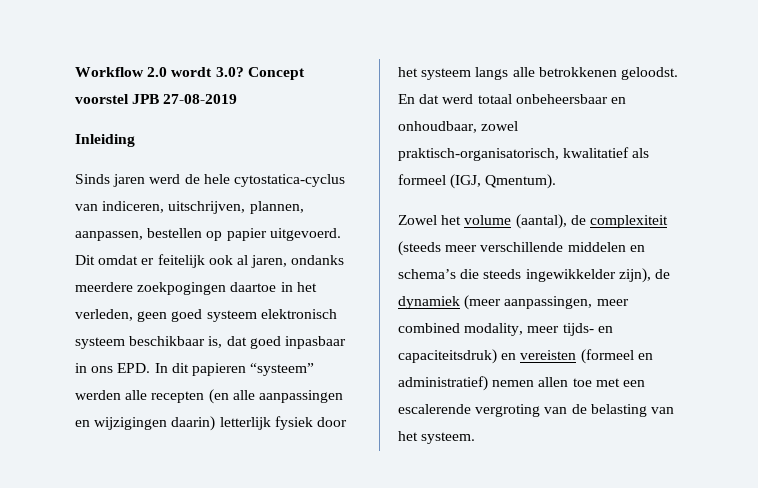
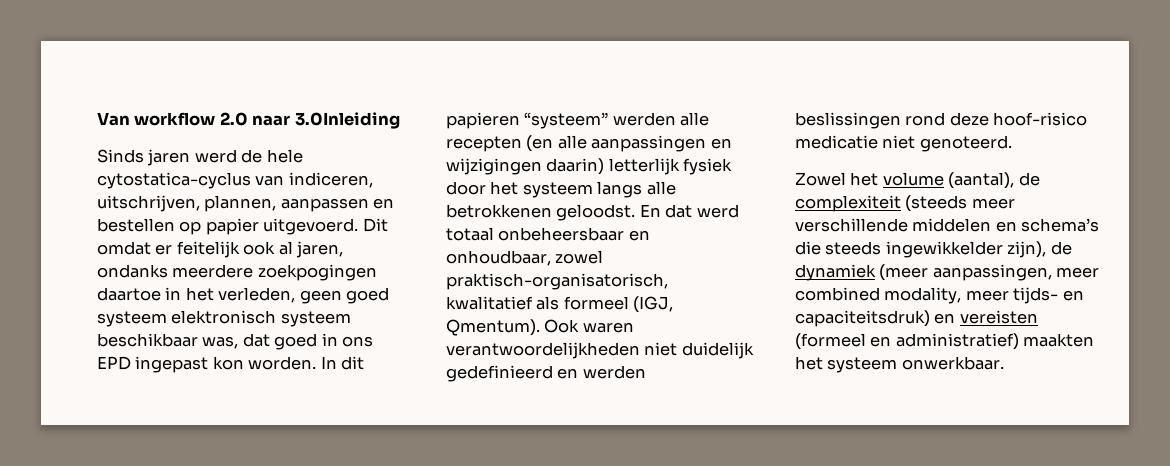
[75,67,305,80] [75,94,238,104] [75,134,135,147] Workflow 2.0 wordt 3.0? Concept voorstel JPB 27-08-2019 // Inleiding -> [97,112,400,129] Van workflow 2.0 naar 3.0Inleiding
[75,231,143,241] aanpassen, -> [280,198,395,212] aanpassen en
[208,336,223,348] is, -> [202,336,239,349] was,
[284,336,346,349] inpasbaar -> (318, 341) none
[117,363,151,373] EPD. -> [97,356,317,373] EPD ingepast kon worden.
(557, 181) none -> [544,319,634,333] [446,342,754,359] [446,365,646,382] [795,112,1088,129] [795,135,1012,152] Ook waren verantwoordelijkheden niet duidelijk gedefinieerd en werden beslissingen rond deze hoof-risico medicatie niet genoteerd.
[492,377,645,387] [398,404,674,417] [398,431,476,444] nemen allen toe met een escalerende vergroting van de belasting van het systeem. -> [1023,333,1095,347] [795,356,1004,373] maakten het systeem onwerkbaar.

